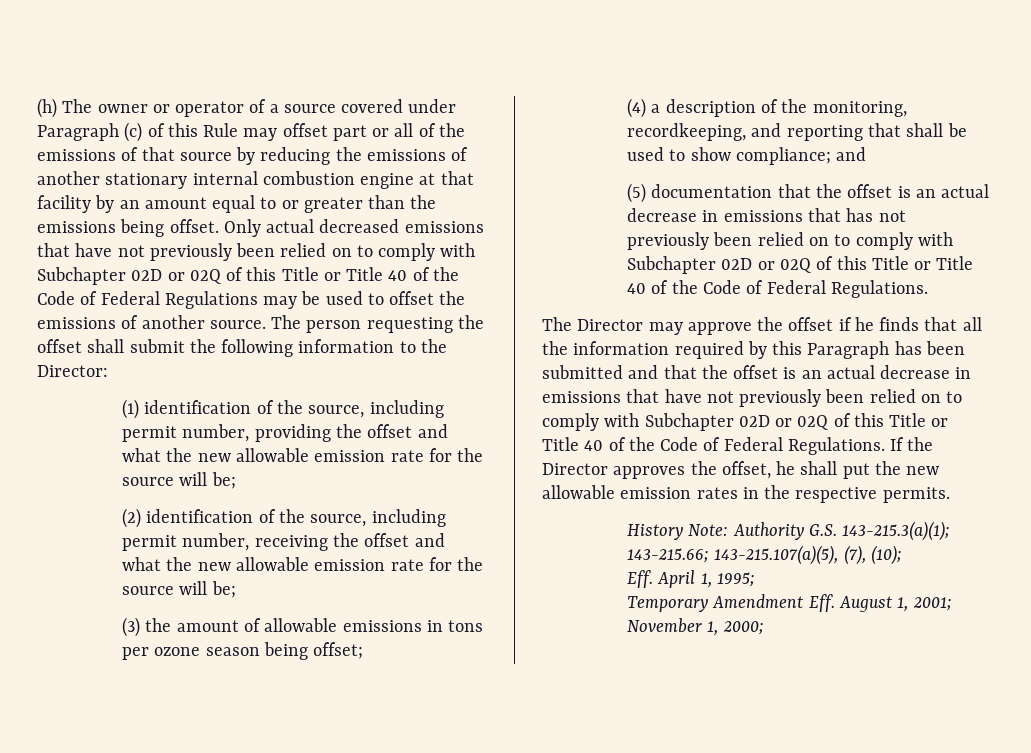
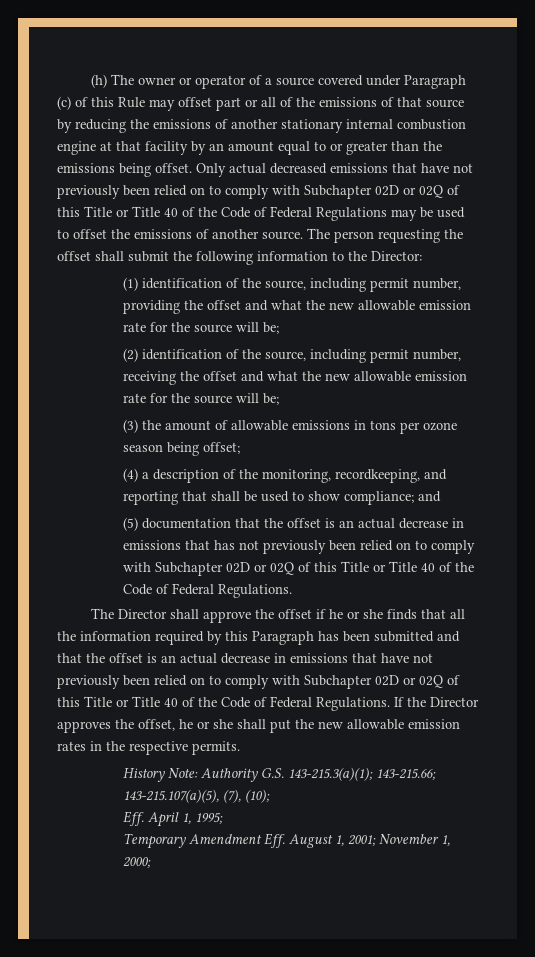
[648,322,683,335] may -> [170,609,200,619] shall
(874, 324) none -> [347,609,384,619] or she
(796, 468) none -> [197,719,233,729] or she

